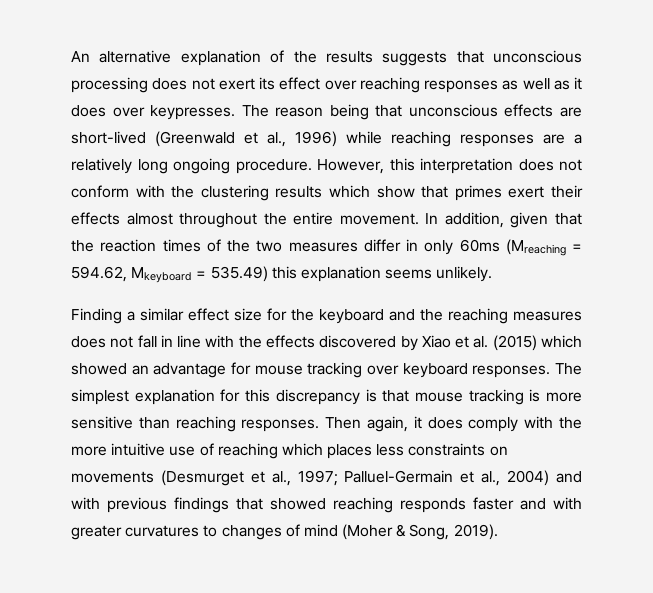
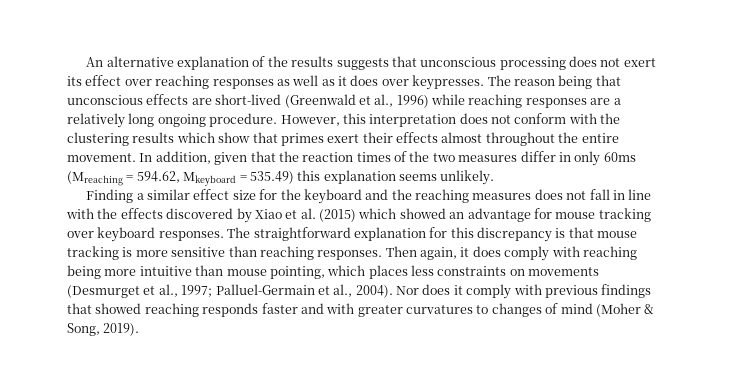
[71,389,129,405] simplest -> [253,227,351,241] straightforward
[559,417,583,429] [71,443,278,459] the more intuitive use of reaching -> [582,246,637,260] [67,265,325,279] reaching being more intuitive than mouse pointing,
[507,470,583,486] 2004) and -> [355,284,512,299] 2004). Nor does it comply

